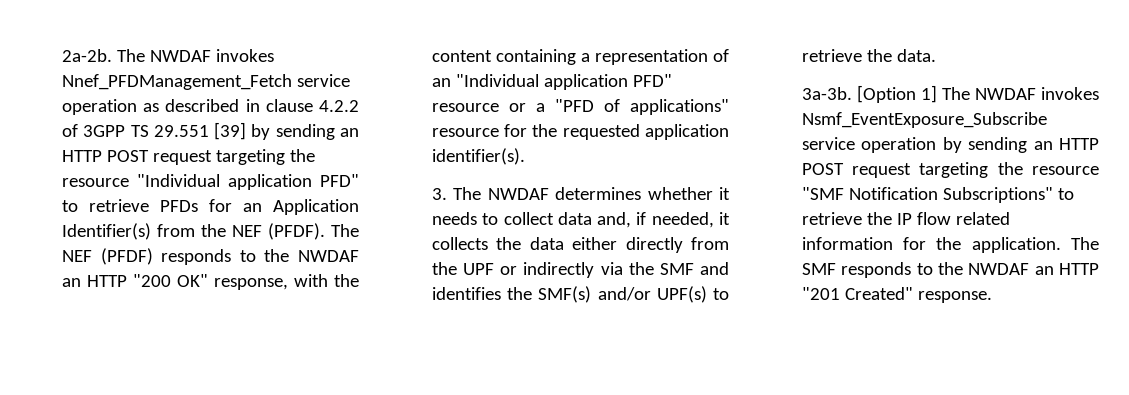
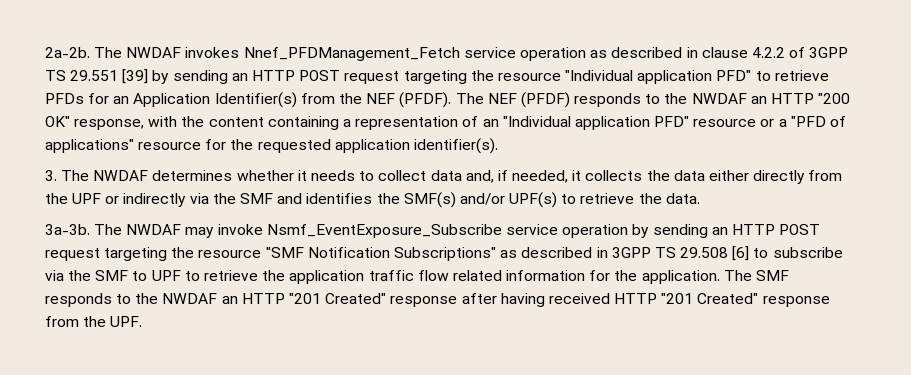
[856,85,1099,103] [Option 1] The NWDAF invokes -> [94,224,263,238] The NWDAF may invoke
[1057,188,1074,200] [801,212,912,225] to retrieve the IP -> [500,246,843,261] [44,270,414,284] as described in 3GPP TS 29.508 [6] to subscribe via the SMF to UPF to retrieve the application traffic
[917,291,992,303] response. -> [390,293,830,307] [44,316,143,327] response after having received HTTP "201 Created" response from the UPF.

